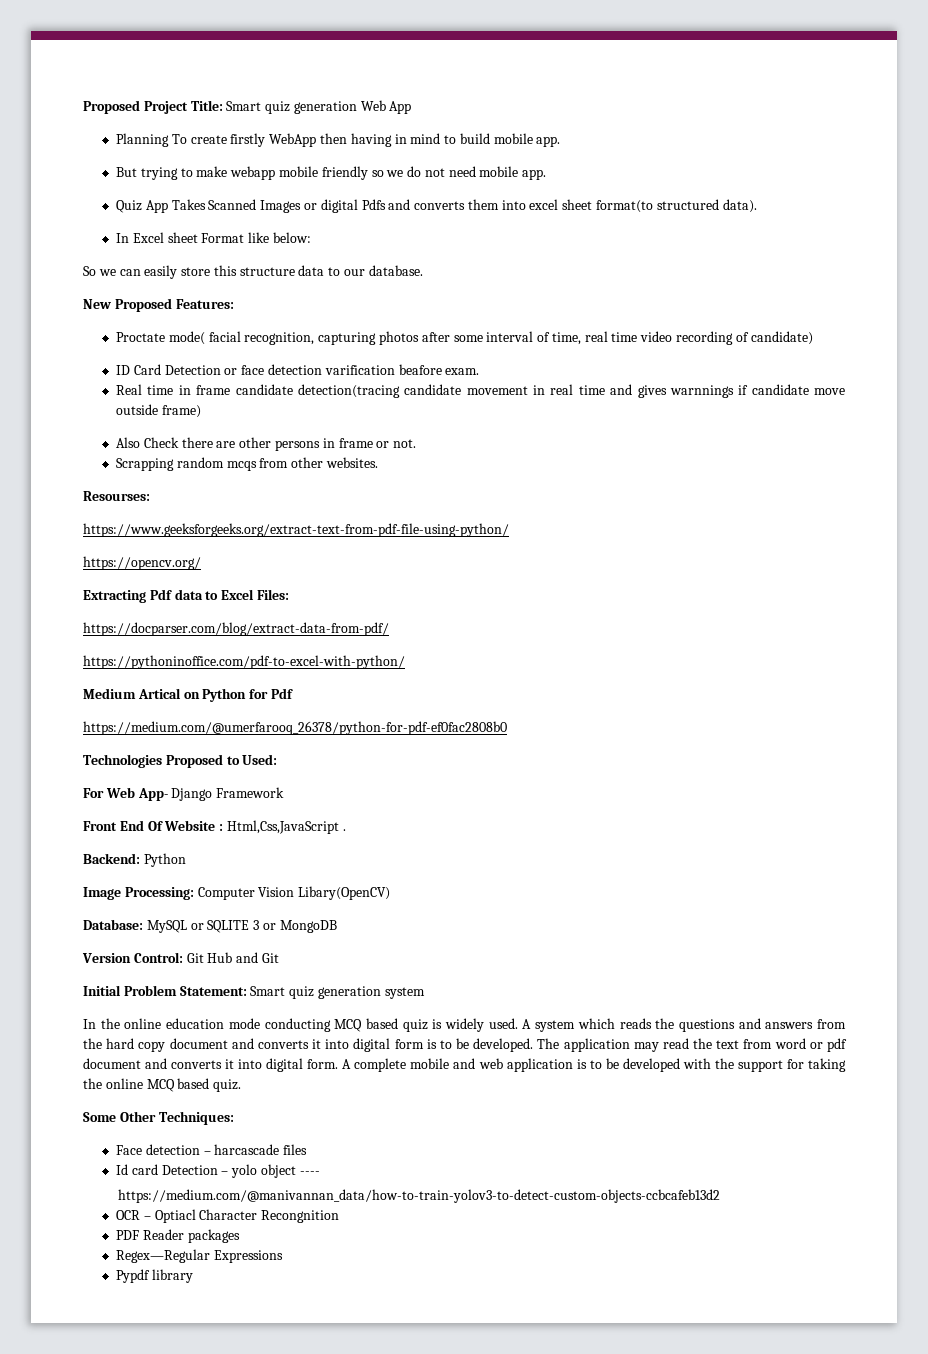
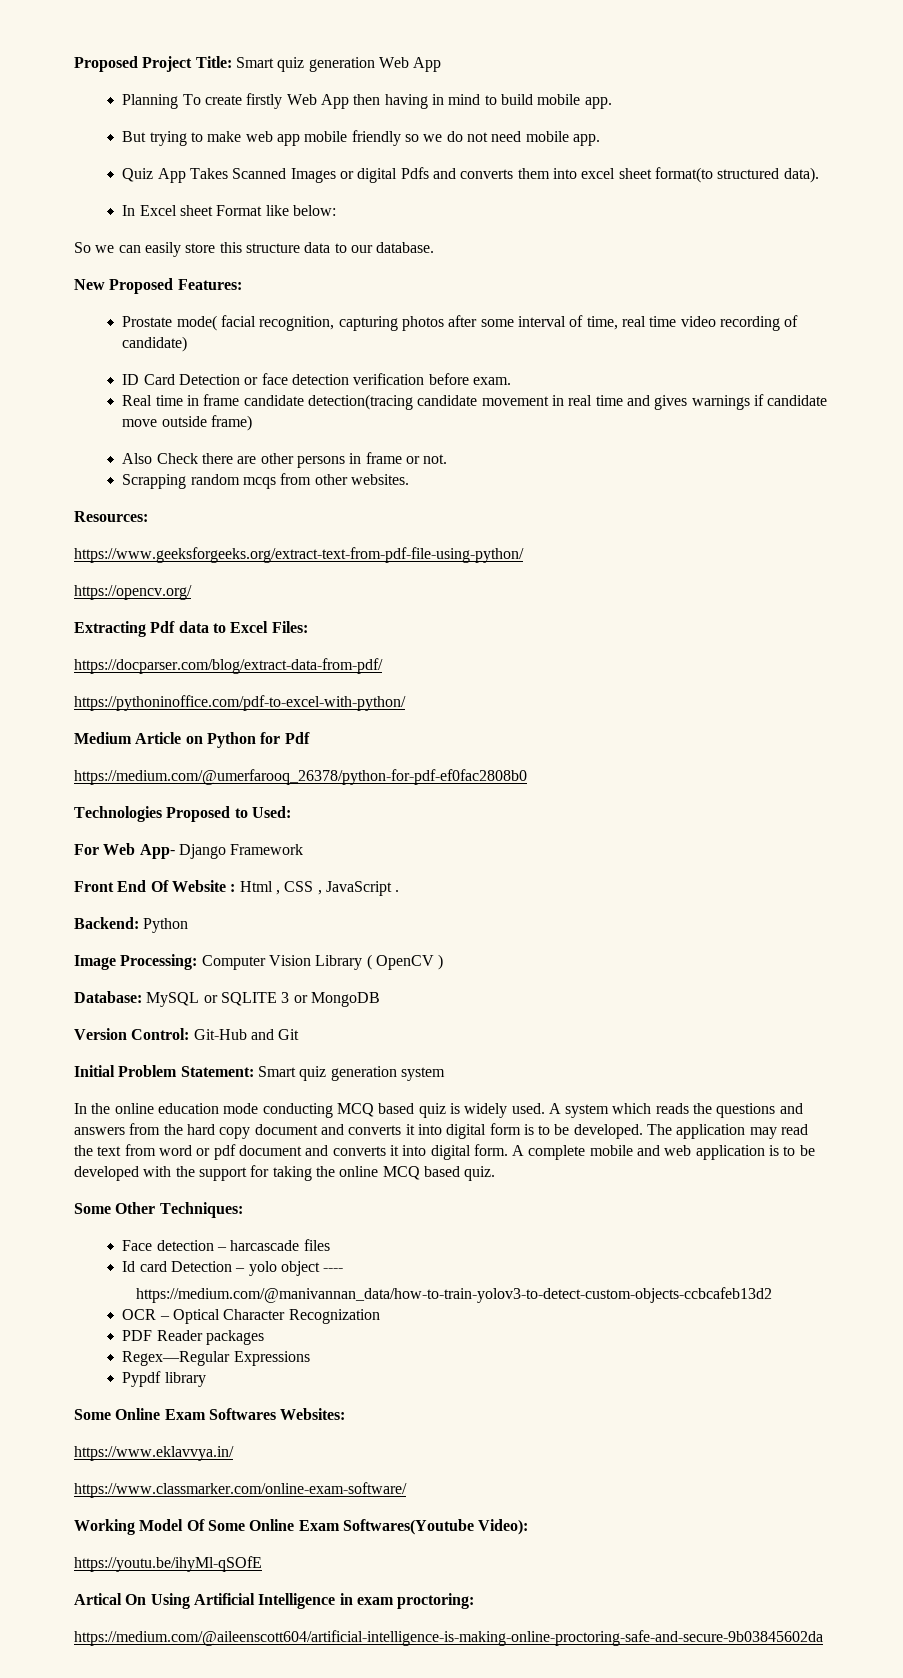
[269,133,317,147] WebApp -> [286,94,350,109] Web App
[230,166,276,180] webapp -> [245,131,301,146] web app
[116,332,166,342] Proctate -> [122,316,173,327] Prostate
[324,364,442,375] varification beafore -> [353,373,469,385] verification before
[669,385,734,398] warnnings -> [691,395,750,410] warnings
[83,491,150,501] Resourses: -> [74,511,148,522] Resources:
[137,688,181,699] Artical -> [135,732,182,744] Article
[226,820,339,834] Html,Css,JavaScript -> [239,881,392,896] Html , CSS , JavaScript
[298,886,391,900] Libary(OpenCV) -> [315,954,444,970] Library ( OpenCV )
[186,952,233,963] Git Hub -> [193,1029,247,1040] Git-Hub
[154,1209,340,1223] Optiacl Character Recongnition -> [173,1309,380,1324] Optical Character Recognization
(193, 1276) none -> [74,1408,346,1420] [74,1446,234,1461] [74,1482,407,1498] [74,1519,529,1535] [74,1556,262,1572] [74,1593,475,1609] [74,1630,823,1646] // Some Online Exam Softwares Websites: // https://www.eklavvya.in/ // https://www.classmarker.com/online-exam-software/ // Working Model Of Some Online Exam Softwares(Youtube Video): // https://youtu.be/ihyMl-qSOfE // Artical On Using Artificial Intelligence in exam proctoring: // https://medium.com/@aileenscott604/artificial-intelligence-is-making-online-proctoring-safe-and-secure-9b03845602da

